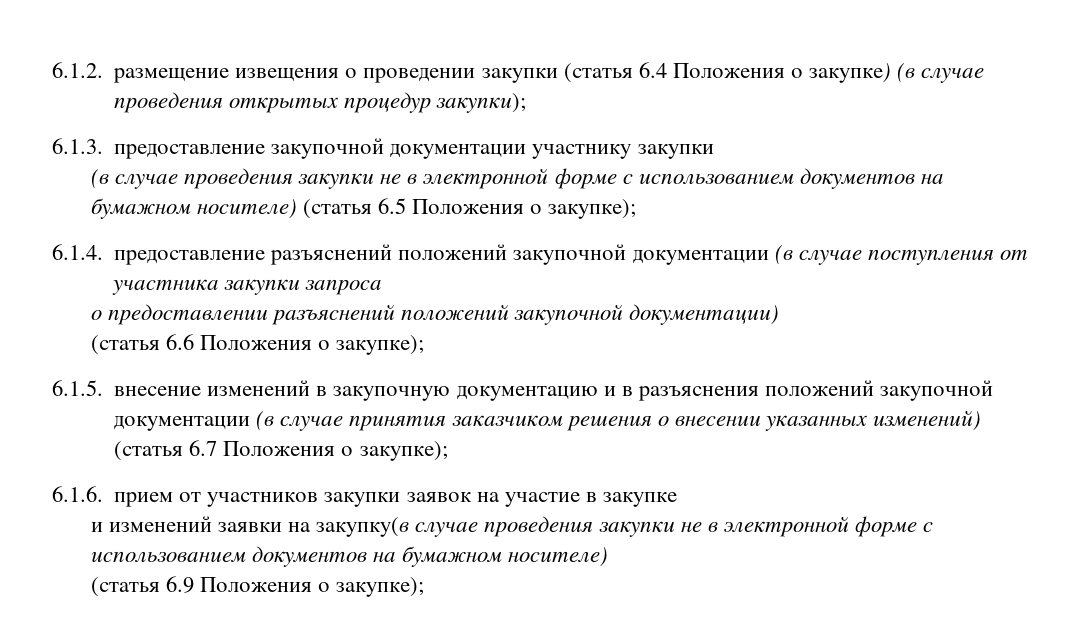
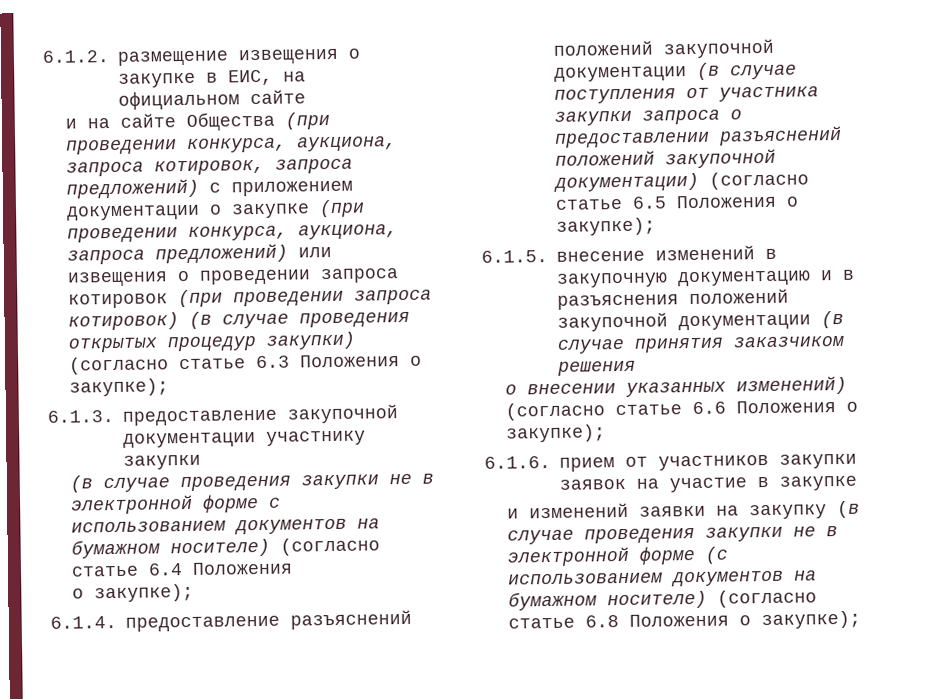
[363,62,891,83] проведении закупки (статья 6.4 Положения о закупке) -> [118,69,306,88] [118,89,306,110] [65,111,331,131] [66,136,398,155] [66,158,354,177] [66,178,354,199] [66,199,366,221] [67,224,399,243] [67,243,333,265] [67,268,400,287] [68,289,433,309] [68,312,180,331] закупке в ЕИС, на официальном сайте // и на сайте Общества (при проведении конкурса, аукциона, запроса котировок, запроса предложений) с приложением документации о закупке (при проведении конкурса, аукциона, запроса предложений) или извещения о проведении запроса котировок (при проведении запроса котировок)
[436,93,527,113] закупки); -> [266,331,356,350] [69,354,423,375] [69,378,170,397] закупки) (согласно статье 6.3 Положения о закупке);
[303,198,525,219] (статья 6.5 Положения -> [280,537,381,556] [71,561,294,577] (согласно статье 6.4 Положения //
(383, 287) // -> (720, 117) none
[90,334,195,355] // (статья 6.6 -> [709,171,809,190] [555,196,667,210] (согласно статье 6.5
(652, 423) none -> (636, 368) //
[114,440,218,461] (статья 6.7 -> [505,401,727,421] (согласно статье 6.6
[316,516,933,537] [90,546,609,567] [90,576,195,597] закупку(в случае проведения закупки не в электронной форме с использованием документов на бумажном носителе) // (статья 6.9 -> [749,500,861,520] [507,526,839,545] [507,545,729,567] [508,570,818,587] [508,589,818,611] [508,615,620,629] закупку (в случае проведения закупки не в электронной форме (с использованием документов на бумажном носителе) (согласно статье 6.8

